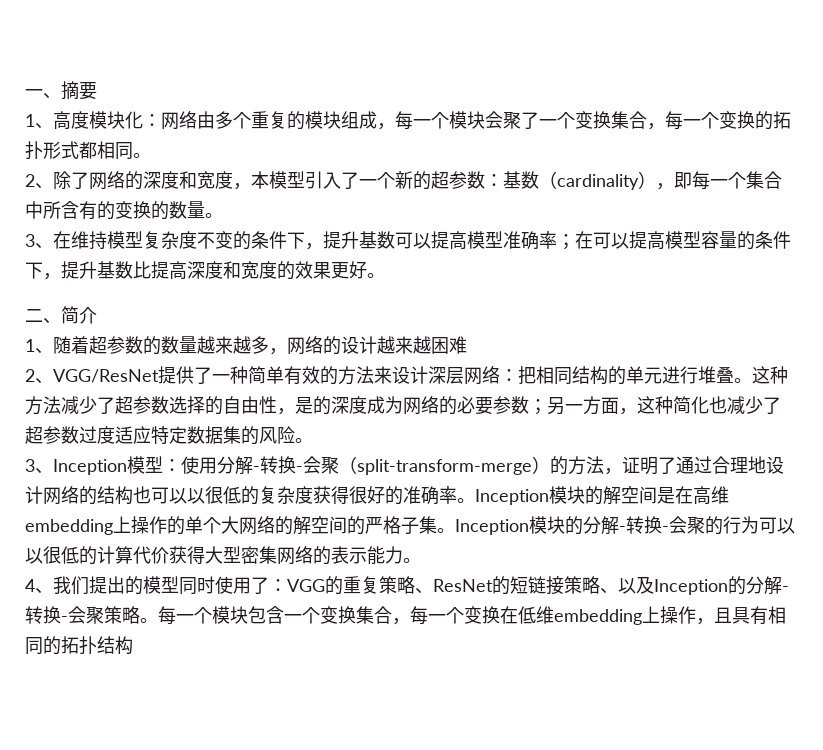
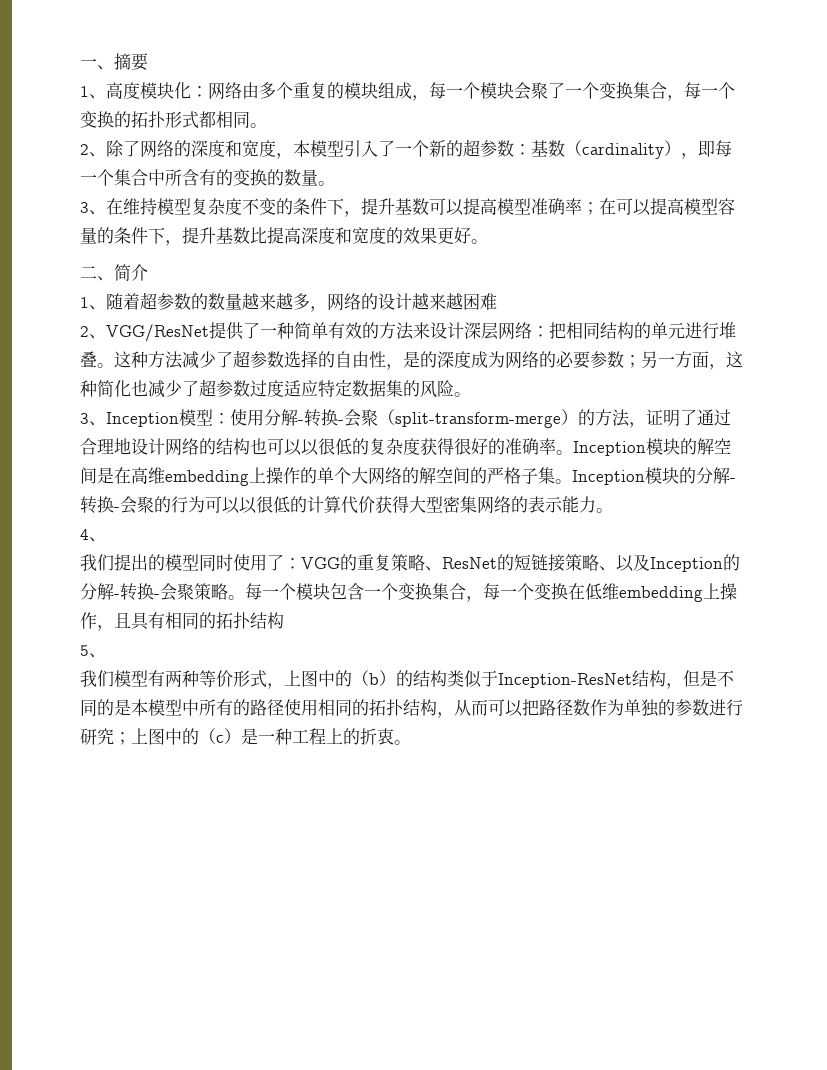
(53, 591) none -> (106, 539) //
(133, 645) none -> [80,645,106,658] [80,670,734,689] [80,699,743,718] [80,728,411,745] // 5、 // 我们模型有两种等价形式，上图中的（b）的结构类似于Inception-ResNet结构，但是不同的是本模型中所有的路径使用相同的拓扑结构，从而可以把路径数作为单独的参数进行研究；上图中的（c）是一种工程上的折衷。

